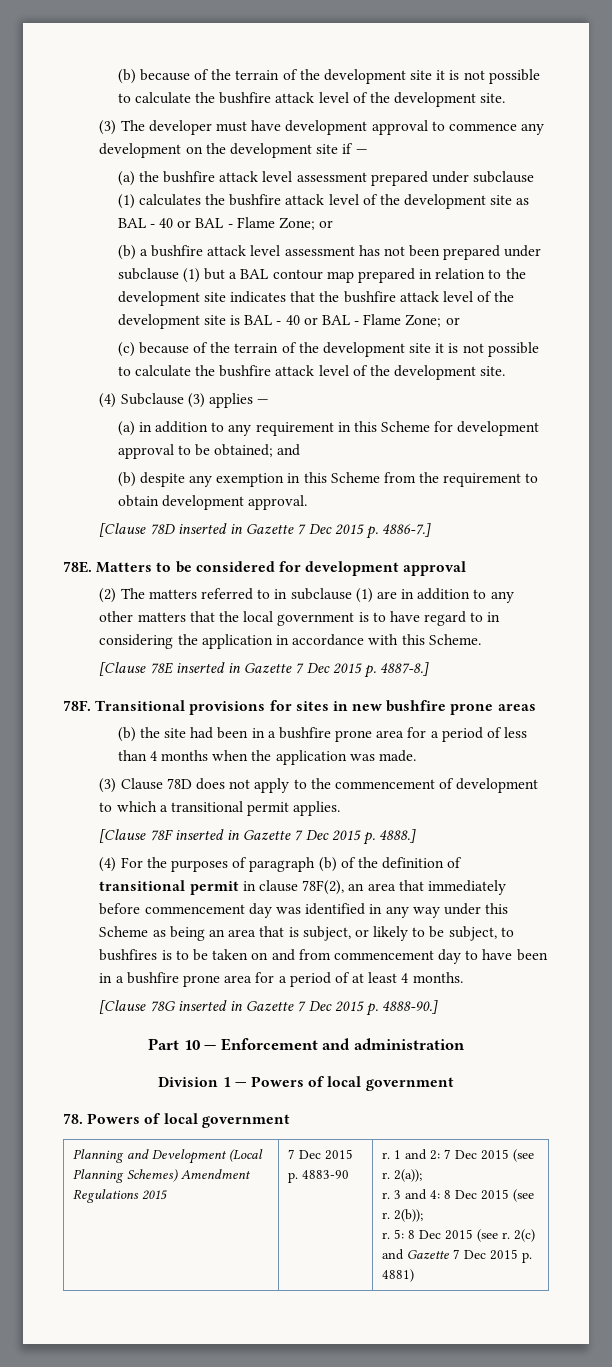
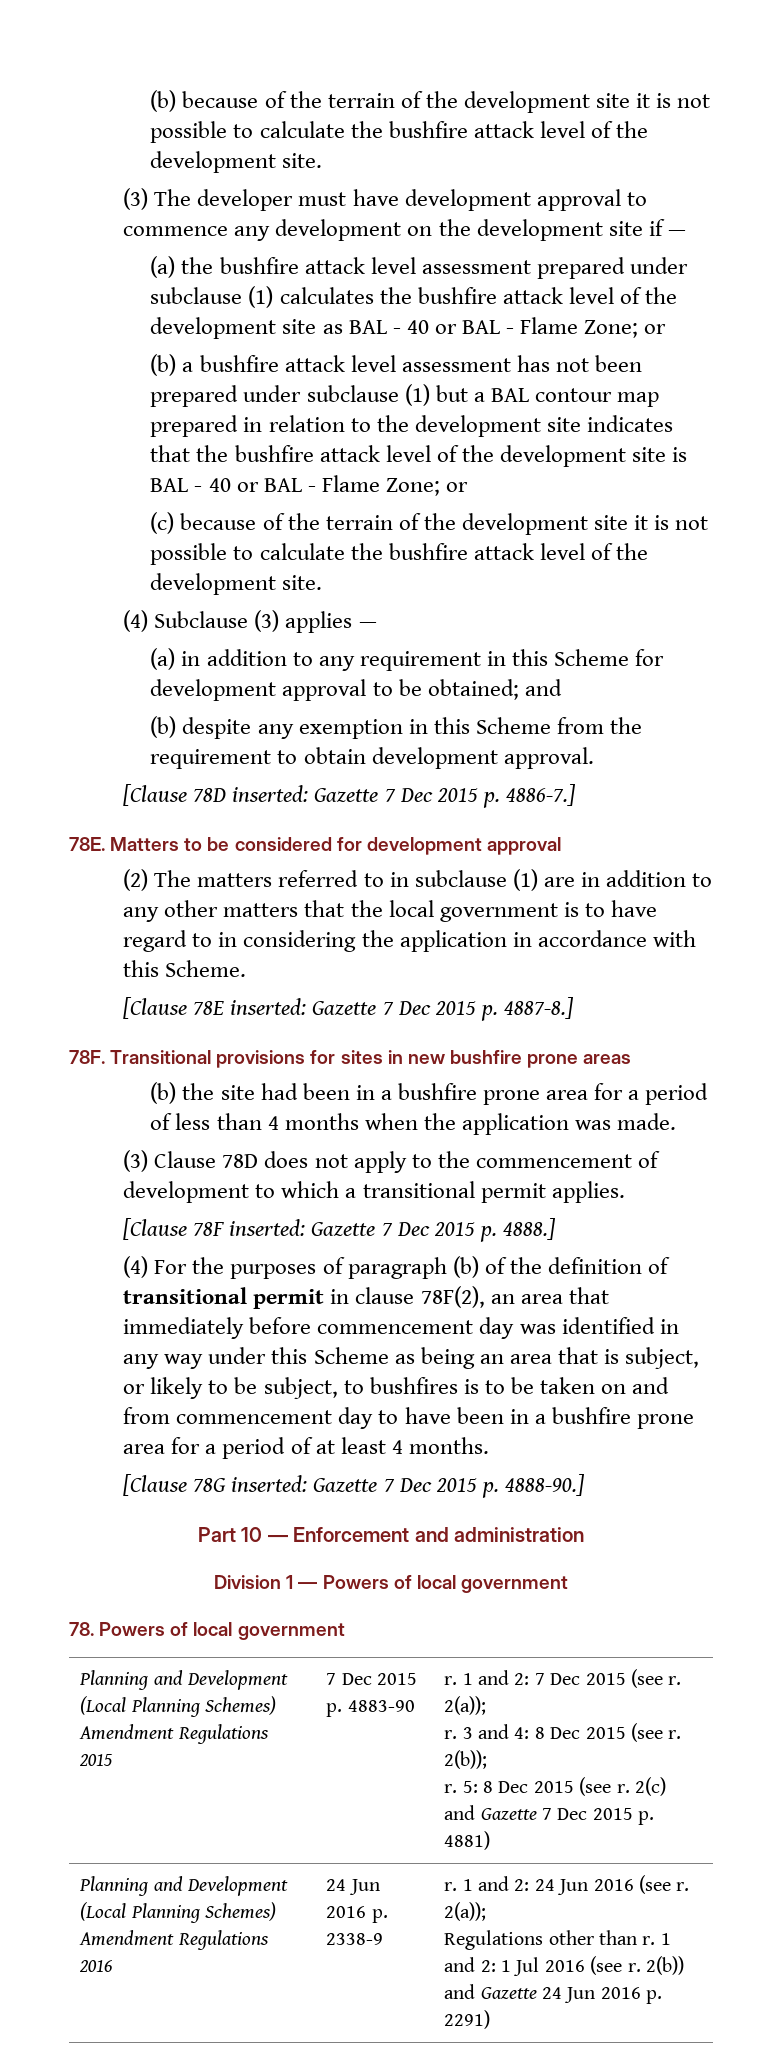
[177,523,243,534] inserted in -> [232,785,309,802] inserted:
[175,662,241,673] inserted in -> [230,998,307,1015] inserted:
[174,829,240,840] inserted in -> [229,1219,306,1236] inserted:
[177,1000,243,1011] inserted in -> [231,1475,308,1492] inserted:
(415, 1275) none -> [79,1876,288,1896] [80,1902,276,1923] [79,1930,269,1950] [79,1960,114,1972] [326,1879,380,1895] [326,1906,388,1923] [326,1933,384,1945] [444,1875,690,1895] [444,1902,487,1921] [444,1930,671,1950] [444,1956,684,1976] [444,1984,663,2004] [444,2010,491,2029] // Planning and Development (Local Planning Schemes) Amendment Regulations 2016 | 24 Jun 2016 p. 2338-9 | r. 1 and 2: 24 Jun 2016 (see r. 2(a)); // Regulations other than r. 1 and 2: 1 Jul 2016 (see r. 2(b)) and Gazette 24 Jun 2016 p. 2291)

